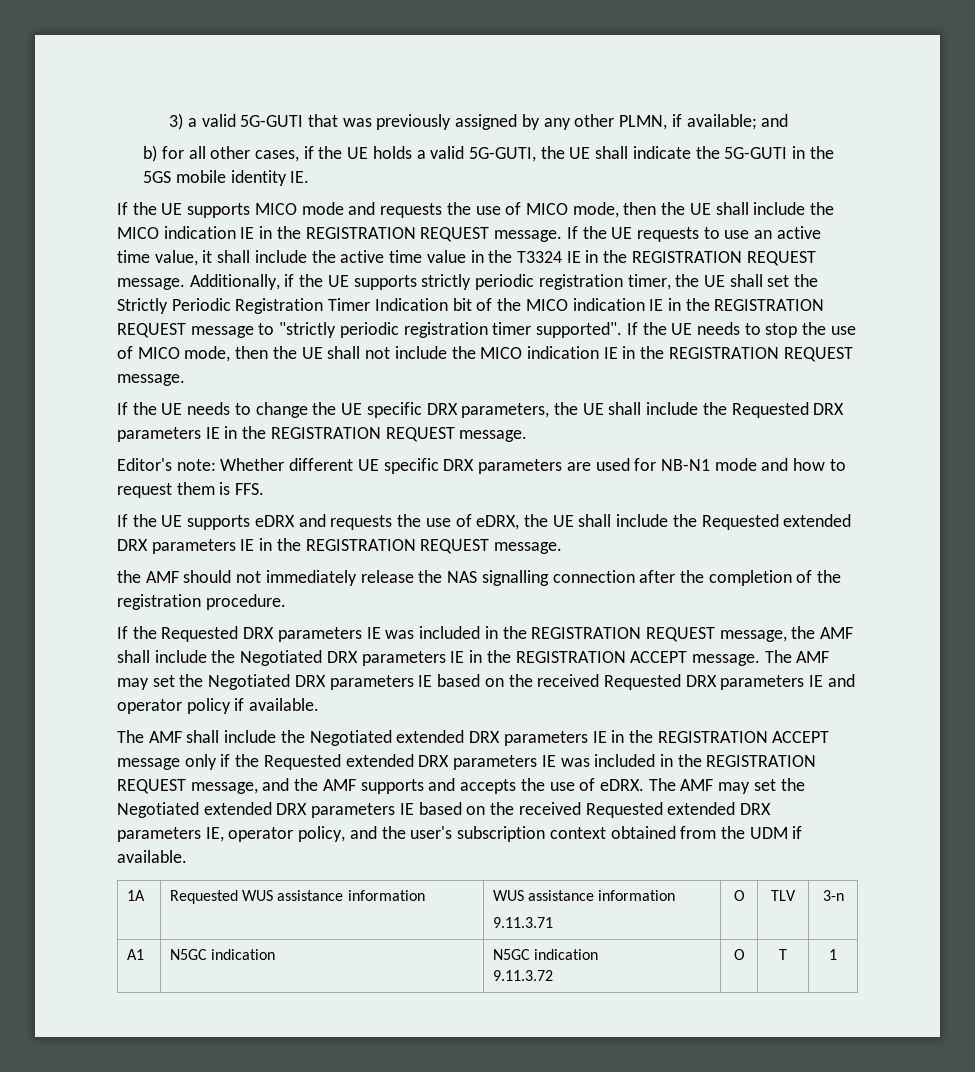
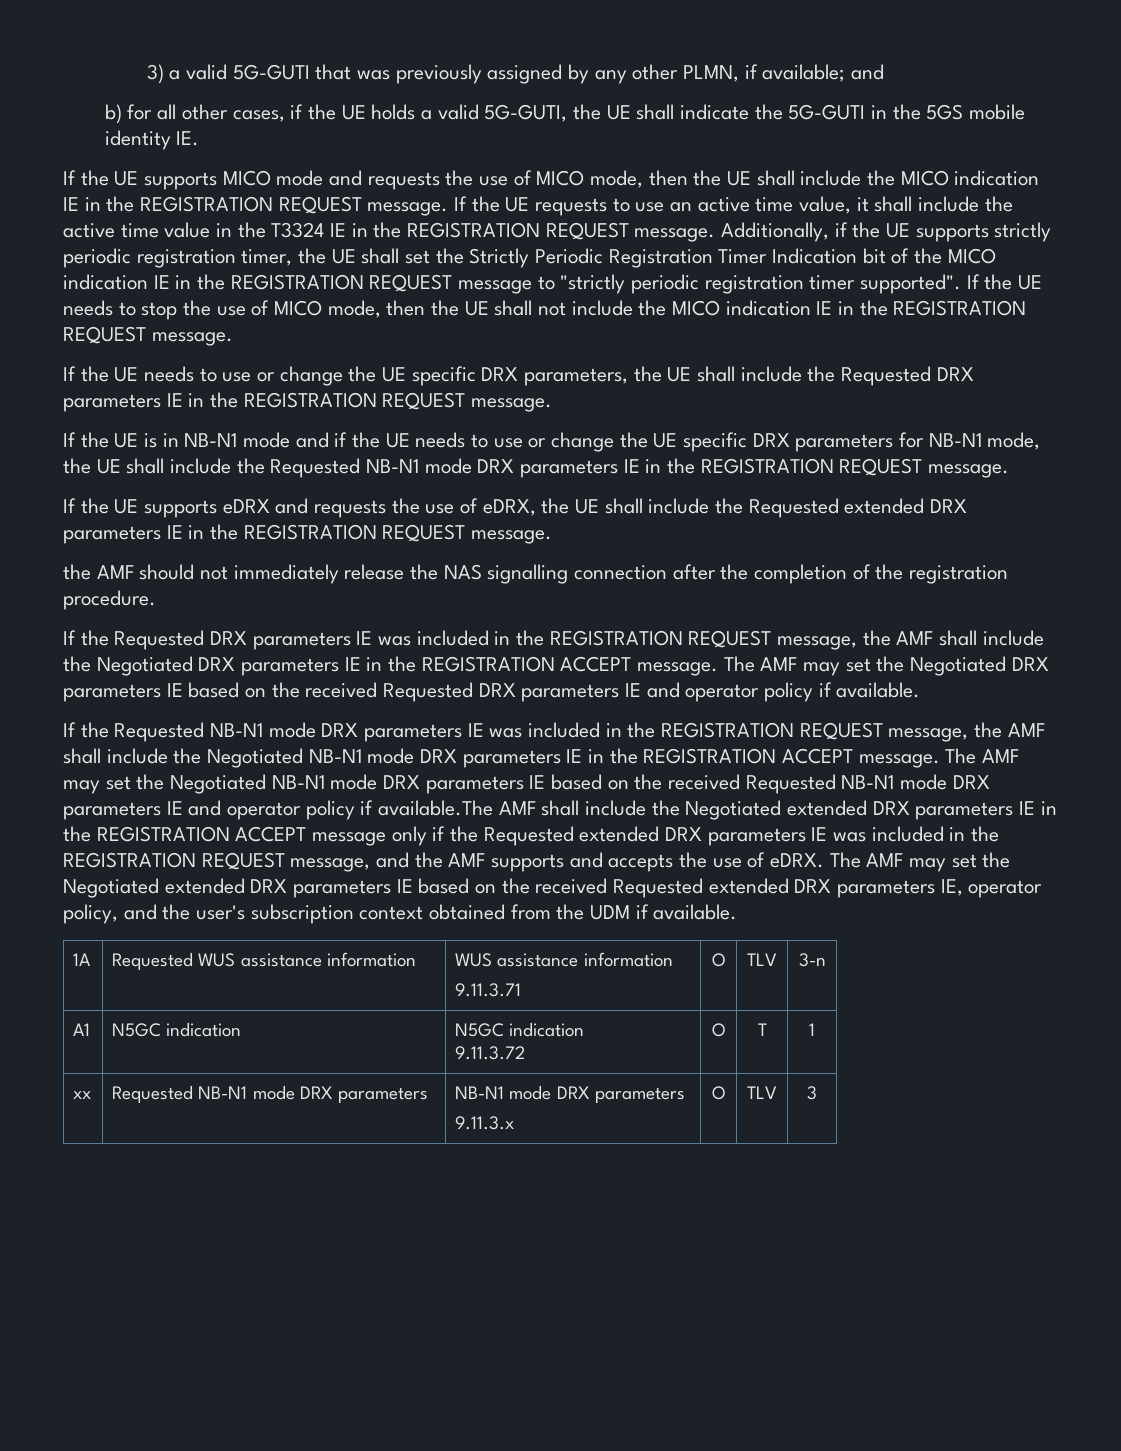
(251, 409) none -> [222,372,276,382] use or
[117,458,846,474] [117,482,265,498] Editor's note: Whether different UE specific DRX parameters are used for NB-N1 mode and how to request them is FFS. -> [63,432,1041,452] [63,458,1010,478] If the UE is in NB-N1 mode and if the UE needs to use or change the UE specific DRX parameters for NB-N1 mode, the UE shall include the Requested NB-N1 mode DRX parameters IE in the REGISTRATION REQUEST message.
[117,730,144,743] The -> [63,722,1045,742] [63,748,1020,768] [63,774,990,794] [63,800,494,820] If the Requested NB-N1 mode DRX parameters IE was included in the REGISTRATION REQUEST message, the AMF shall include the Negotiated NB-N1 mode DRX parameters IE in the REGISTRATION ACCEPT message. The AMF may set the Negotiated NB-N1 mode DRX parameters IE based on the received Requested NB-N1 mode DRX parameters IE and operator policy if available.The
(837, 954) none -> [73,1091,92,1099] [112,1085,428,1103] [455,1085,685,1103] [455,1116,515,1130] [711,1086,726,1100] [747,1086,777,1099] [807,1086,817,1100] // xx | Requested NB-N1 mode DRX parameters | NB-N1 mode DRX parameters // 9.11.3.x | O | TLV | 3

